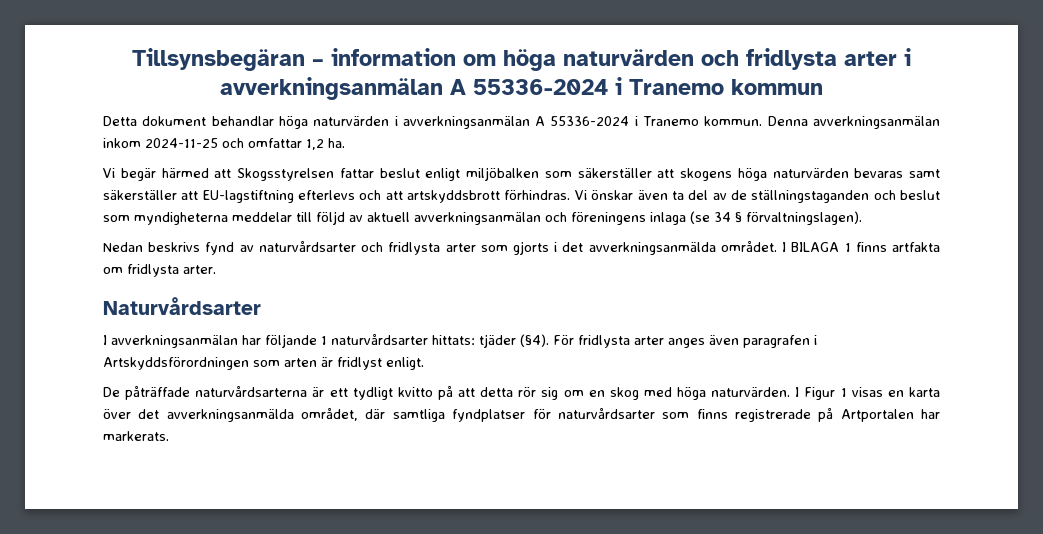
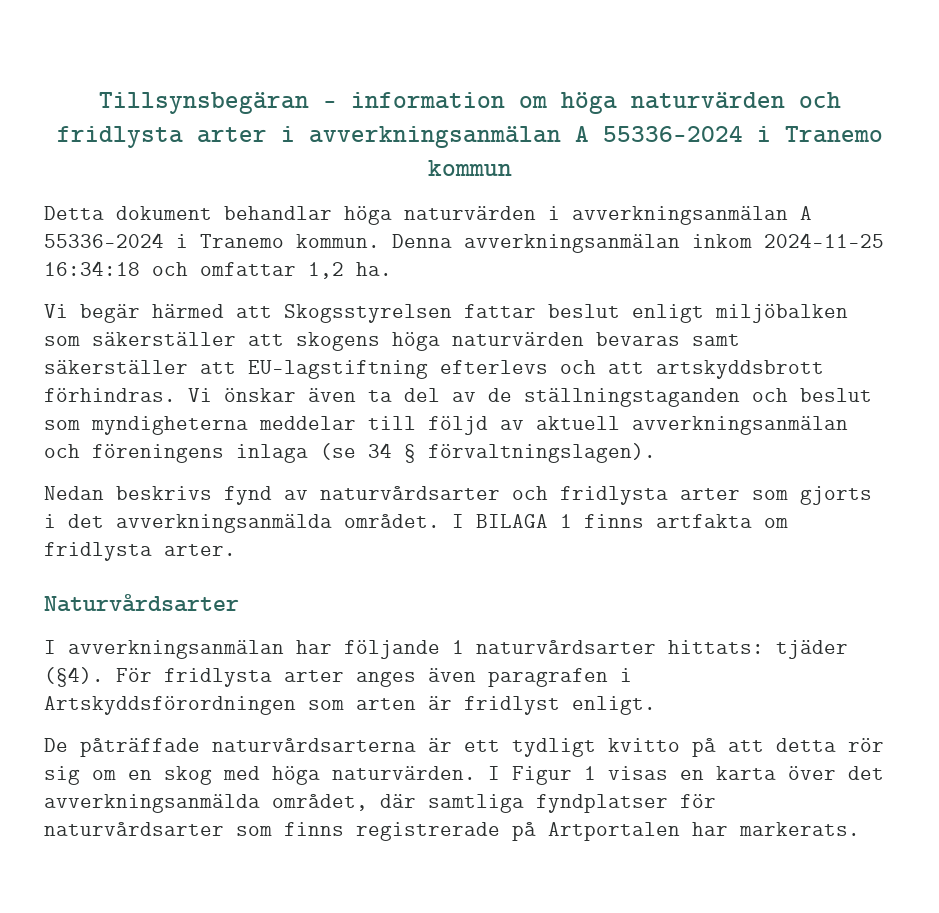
(218, 143) none -> [44,261,140,276] 16:34:18

